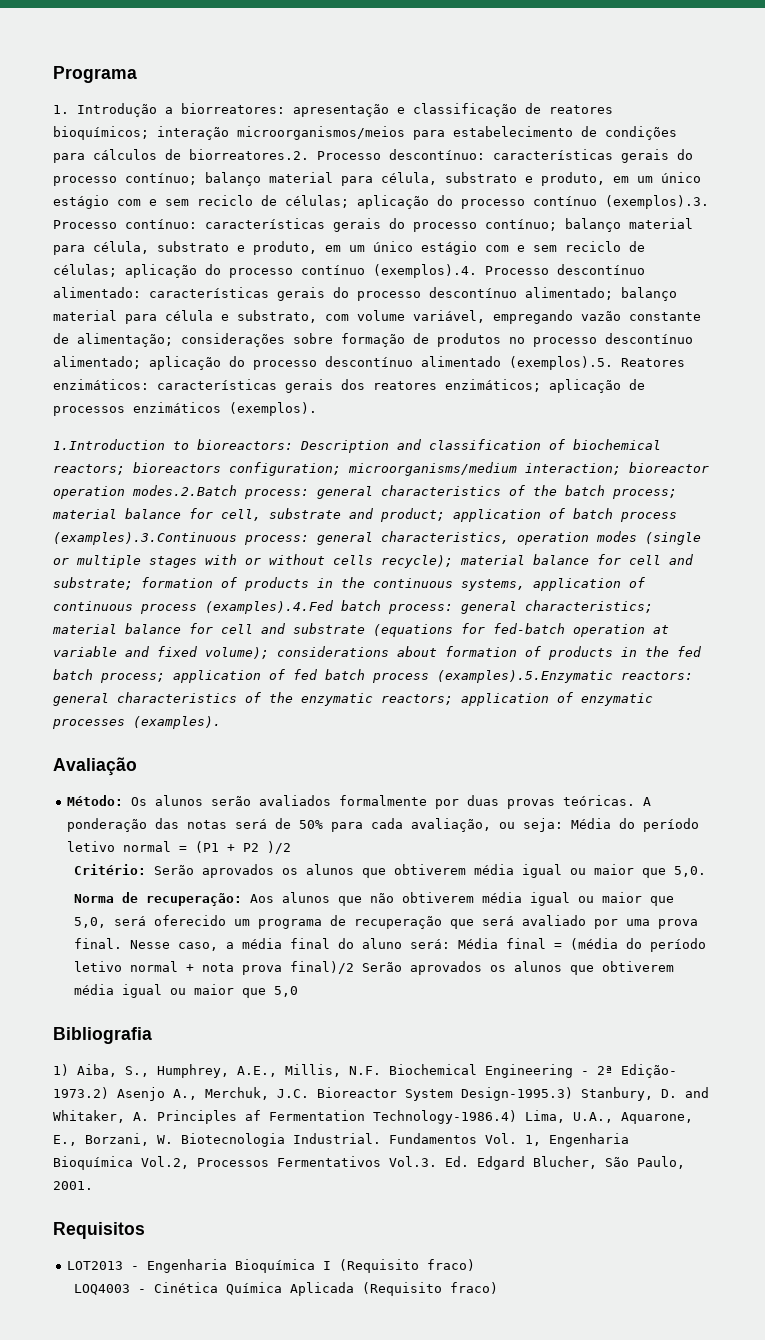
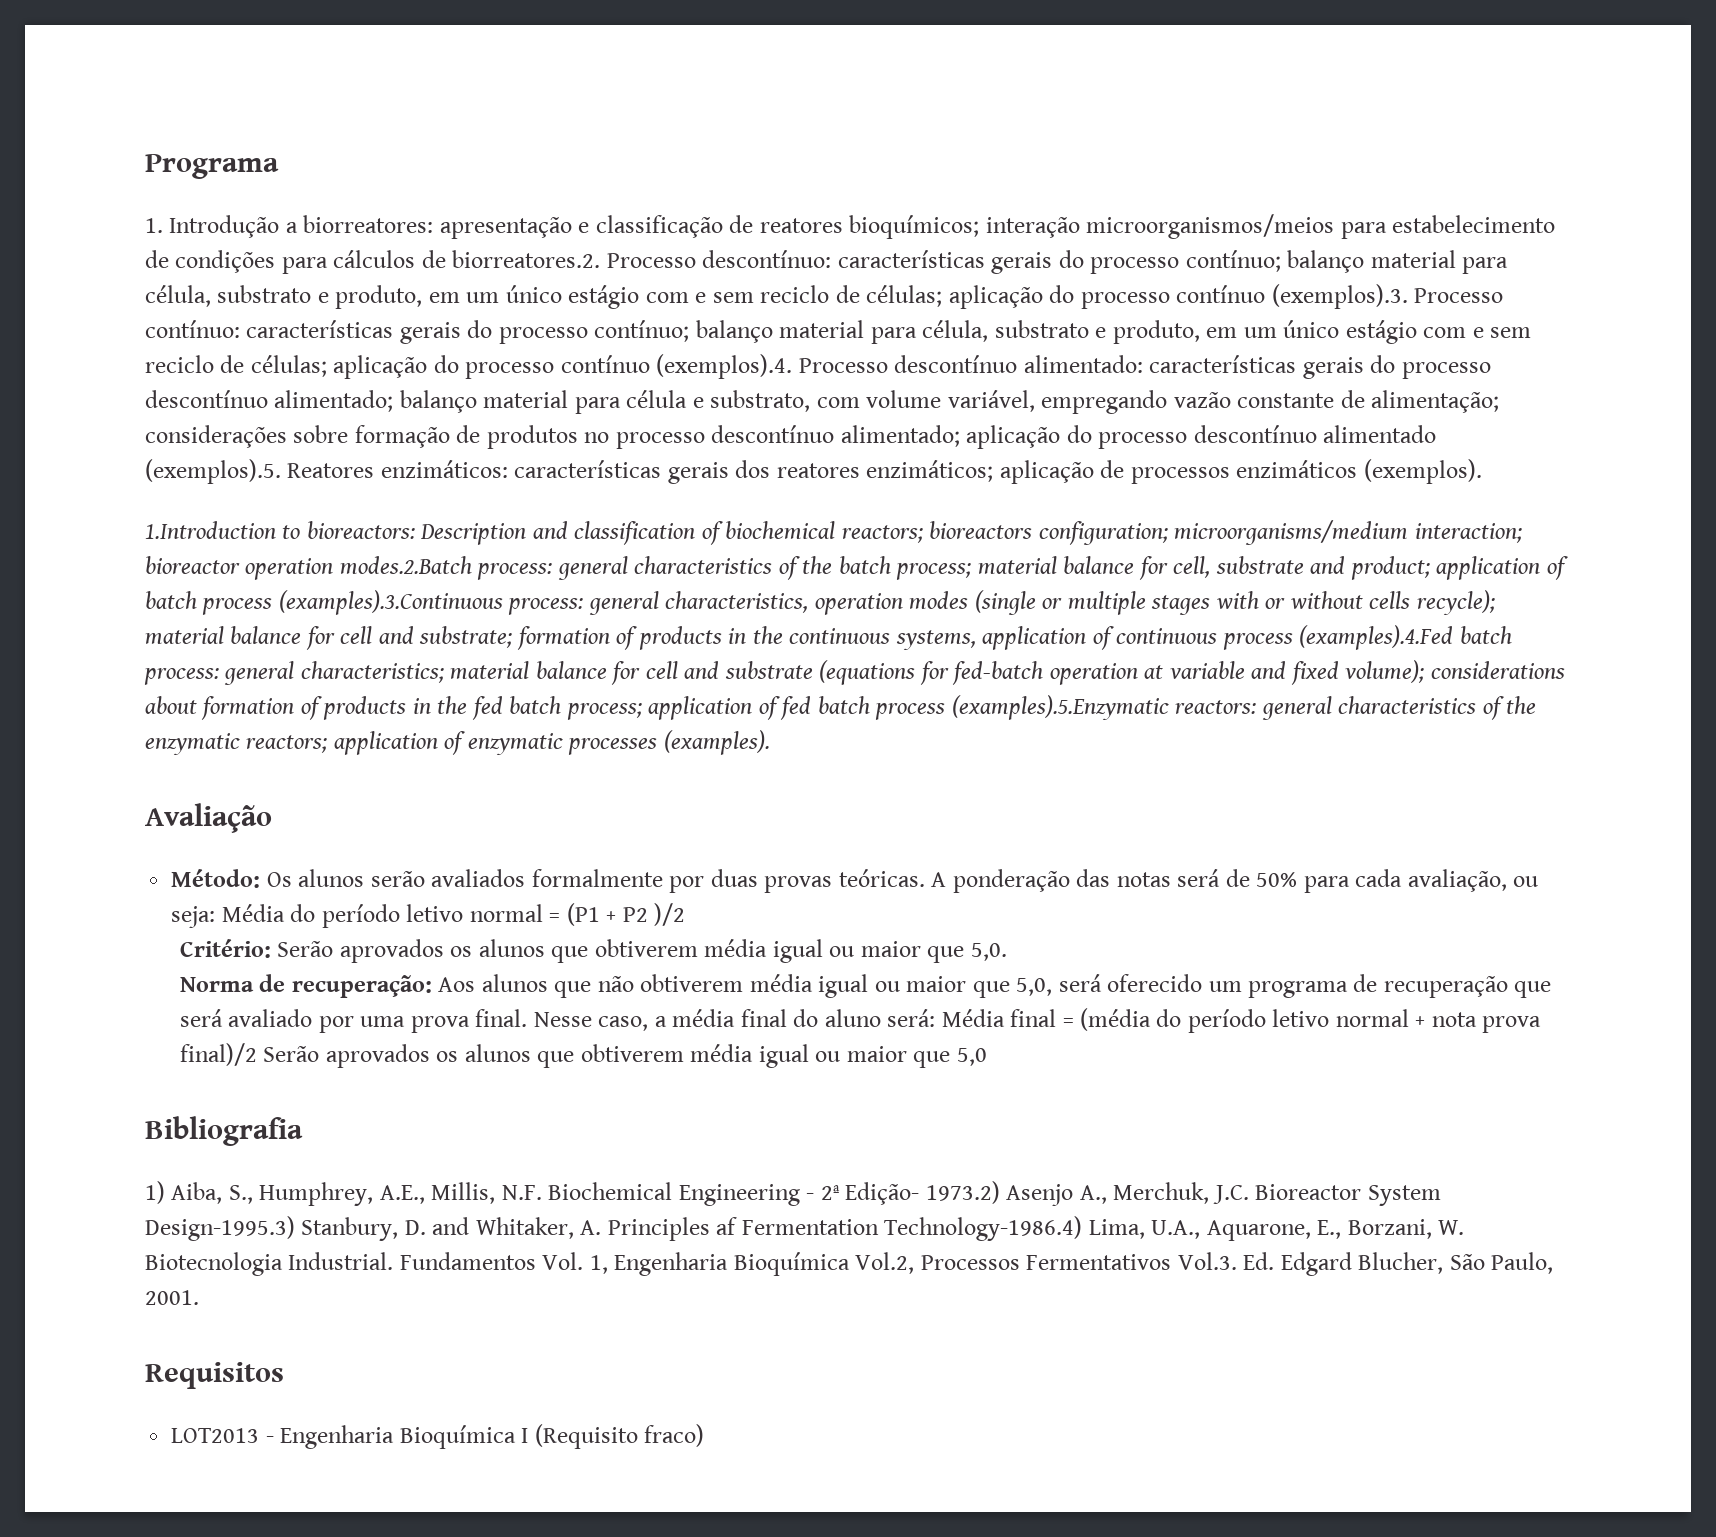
[74,1282,499,1296] // LOQ4003 - Cinética Química Aplicada (Requisito fraco) -> (705, 1435) none

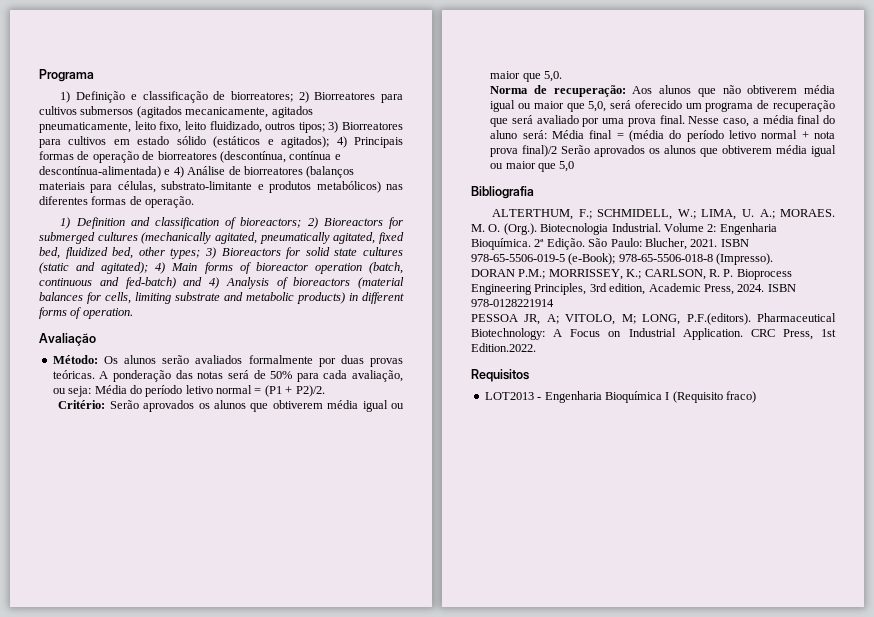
[145,214,1556,239] [145,250,1509,274] [145,284,1504,309] [145,320,1532,344] [145,354,1491,379] [145,390,1500,414] [145,425,1437,449] [145,459,1482,484] [145,520,1522,545] [145,556,1569,580] [145,590,1495,615] [145,625,1512,650] [144,660,1565,685] [145,695,1537,720] [145,730,770,755] 1. Introdução a biorreatores: apresentação e classificação de reatores bioquímicos; interação microorganismos/meios para estabelecimento de condições para cálculos de biorreatores.2. Processo descontínuo: características gerais do processo contínuo; balanço material para célula, substrato e produto, em um único estágio com e sem reciclo de células; aplicação do processo contínuo (exemplos).3. Processo contínuo: características gerais do processo contínuo; balanço material para célula, substrato e produto, em um único estágio com e sem reciclo de células; aplicação do processo contínuo (exemplos).4. Processo descontínuo alimentado: características gerais do processo descontínuo alimentado; balanço material para célula e substrato, com volume variável, empregando vazão constante de alimentação; considerações sobre formação de produtos no processo descontínuo alimentado; aplicação do processo descontínuo alimentado (exemplos).5. Reatores enzimáticos: características gerais dos reatores enzimáticos; aplicação de processos enzimáticos (exemplos). // 1.Introduction to bioreactors: Description and classification of biochemical reactors; bioreactors configuration; microorganisms/medium interaction; bioreactor operation modes.2.Batch process: general characteristics of the batch process; material balance for cell, substrate and product; application of batch process (examples).3.Continuous process: general characteristics, operation modes (single or multiple stages with or without cells recycle); material balance for cell and substrate; formation of products in the continuous systems, application of continuous process (examples).4.Fed batch process: general characteristics; material balance for cell and substrate (equations for fed-batch operation at variable and fixed volume); considerations about formation of products in the fed batch process; application of fed batch process (examples).5.Enzymatic reactors: general characteristics of the enzymatic reactors; application of enzymatic processes (examples). -> [60,91,403,103] [39,106,313,118] [39,121,403,133] [39,136,404,148] [39,151,341,163] [39,166,355,178] [39,181,403,193] [39,196,195,208] [60,217,403,229] [39,232,404,244] [39,247,403,259] [39,262,403,274] [39,277,404,289] [39,292,404,304] [39,307,133,319] 1) Definição e classificação de biorreatores; 2) Biorreatores para cultivos submersos (agitados mecanicamente, agitados pneumaticamente, leito fixo, leito fluidizado, outros tipos; 3) Biorreatores para cultivos em estado sólido (estáticos e agitados); 4) Principais formas de operação de biorreatores (descontínua, contínua e descontínua-alimentada) e 4) Análise de biorreatores (balanços materiais para células, substrato-limitante e produtos metabólicos) nas diferentes formas de operação. // 1) Definition and classification of bioreactors; 2) Bioreactors for submerged cultures (mechanically agitated, pneumatically agitated, fixed bed, fluidized bed, other types; 3) Bioreactors for solid state cultures (static and agitated); 4) Main forms of bioreactor operation (batch, continuous and fed-batch) and 4) Analysis of bioreactors (material balances for cells, limiting substrate and metabolic products) in different forms of operation.
[622,903,686,926] P2 )/2 -> [295,385,325,397] P2)/2.
[145,1181,1441,1206] [145,1216,1465,1241] [145,1252,1554,1276] [145,1290,199,1305] 1) Aiba, S., Humphrey, A.E., Millis, N.F. Biochemical Engineering - 2ª Edição- 1973.2) Asenjo A., Merchuk, J.C. Bioreactor System Design-1995.3) Stanbury, D. and Whitaker, A. Principles af Fermentation Technology-1986.4) Lima, U.A., Aquarone, E., Borzani, W. Biotecnologia Industrial. Fundamentos Vol. 1, Engenharia Bioquímica Vol.2, Processos Fermentativos Vol.3. Ed. Edgard Blucher, São Paulo, 2001. -> [492,209,835,220] [471,223,777,235] [471,238,749,250] [471,253,774,265] [471,269,792,280] [471,283,796,295] [471,299,554,307] [471,313,836,325] [471,328,836,340] [471,343,536,352] ALTERTHUM, F.; SCHMIDELL, W.; LIMA, U. A.; MORAES. M. O. (Org.). Biotecnologia Industrial. Volume 2: Engenharia Bioquímica. 2ª Edição. São Paulo: Blucher, 2021. ISBN 978-65-5506-019-5 (e-Book); 978-65-5506-018-8 (Impresso). // DORAN P.M.; MORRISSEY, K.; CARLSON, R. P. Bioprocess Engineering Principles, 3rd edition, Academic Press, 2024. ISBN 978-0128221914 // PESSOA JR, A; VITOLO, M; LONG, P.F.(editors). Pharmaceutical Biotechnology: A Focus on Industrial Application. CRC Press, 1st Edition.2022.

